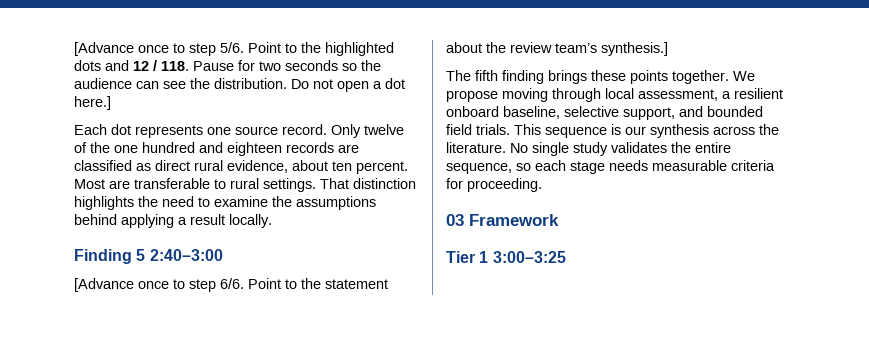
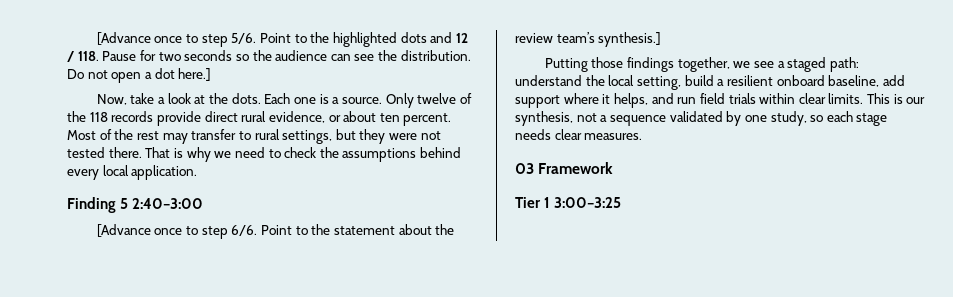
[74,124,404,138] [74,142,359,156] [74,160,151,171] Each dot represents one source record. Only twelve of the one hundred and eighteen records are classified as -> [96,93,472,108] [67,111,201,126] Now, take a look at the dots. Each one is a source. Only twelve of the 118 records provide
(288, 166) none -> [328,115,341,122] or
[109,178,416,192] [74,196,158,210] are transferable to rural settings. That distinction highlights the -> [99,129,441,144] [67,147,232,162] of the rest may transfer to rural settings, but they were not tested there. That is why we
[214,196,268,207] examine -> [284,147,317,158] check
[121,214,272,228] applying a result locally. -> [67,165,198,180] every local application.
[446,70,755,84] [446,88,783,102] [446,106,763,120] [446,124,779,138] [446,142,731,156] [446,160,775,174] [446,178,542,192] The fifth finding brings these points together. We propose moving through local assessment, a resilient onboard baseline, selective support, and bounded field trials. This sequence is our synthesis across the literature. No single study validates the entire sequence, so each stage needs measurable criteria for proceeding. -> [544,57,859,72] [515,75,905,90] [515,93,926,108] [515,111,888,126] [515,129,643,140] Putting those findings together, we see a staged path: understand the local setting, build a resilient onboard baseline, add support where it helps, and run field trials within clear limits. This is our synthesis, not a sequence validated by one study, so each stage needs clear measures.

